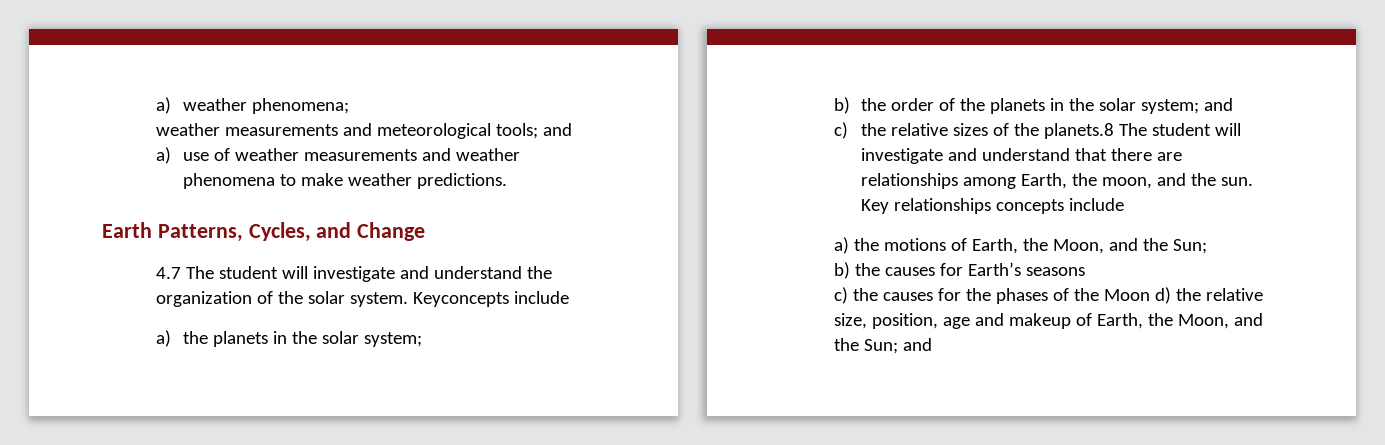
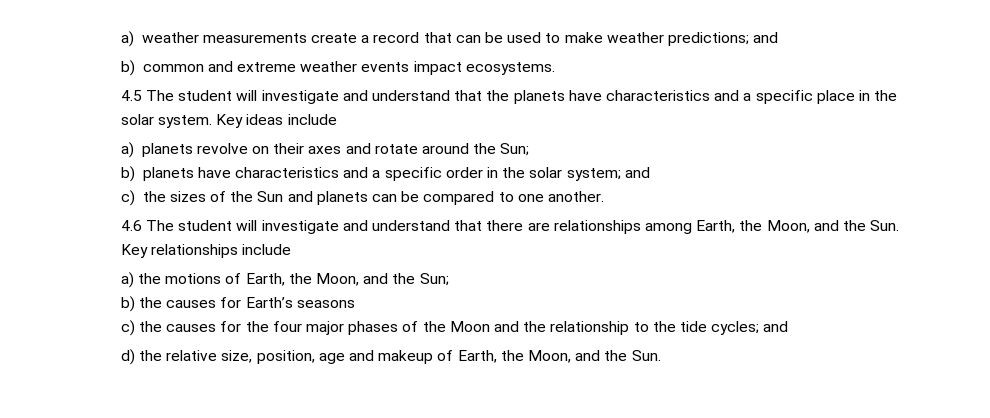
[252,98,350,114] [156,123,573,139] [156,147,521,164] [183,173,508,189] [102,222,426,242] [156,266,553,282] [156,291,274,307] phenomena; // weather measurements and meteorological tools; and // a) use of weather measurements and weather phenomena to make weather predictions. // Earth Patterns, Cycles, and Change // 4.7 The student will investigate and understand the organization of -> [202,32,779,46] [120,60,555,76] [120,90,870,104] measurements create a record that can be used to make weather predictions; and // b) common and extreme weather events impact ecosystems. // 4.5 The student will investigate and understand that the planets have characteristics and a specific place in
[413,291,570,307] [156,330,423,347] [834,97,1046,114] Keyconcepts include // a) the planets in the solar system; // b) the order of the planets -> [216,114,337,128] [120,142,530,158] [120,166,483,182] Key ideas include // a) planets revolve on their axes and rotate around the Sun; // b) planets have characteristics and a specific order
[891,123,949,136] relative -> (166, 196) none
[1044,123,1115,139] planets.8 -> [257,191,604,205] [120,220,142,231] Sun and planets can be compared to one another. // 4.6
[1102,173,1254,189] moon, and the sun. -> [766,220,900,233] Moon, and the Sun.
[996,199,1065,214] concepts -> (239, 251) none
(992, 294) none -> [272,321,345,335] four major
(1151, 295) none -> [493,321,789,335] and the relationship to the tide cycles; and //
[864,338,933,354] Sun; and -> [631,350,661,361] Sun.

